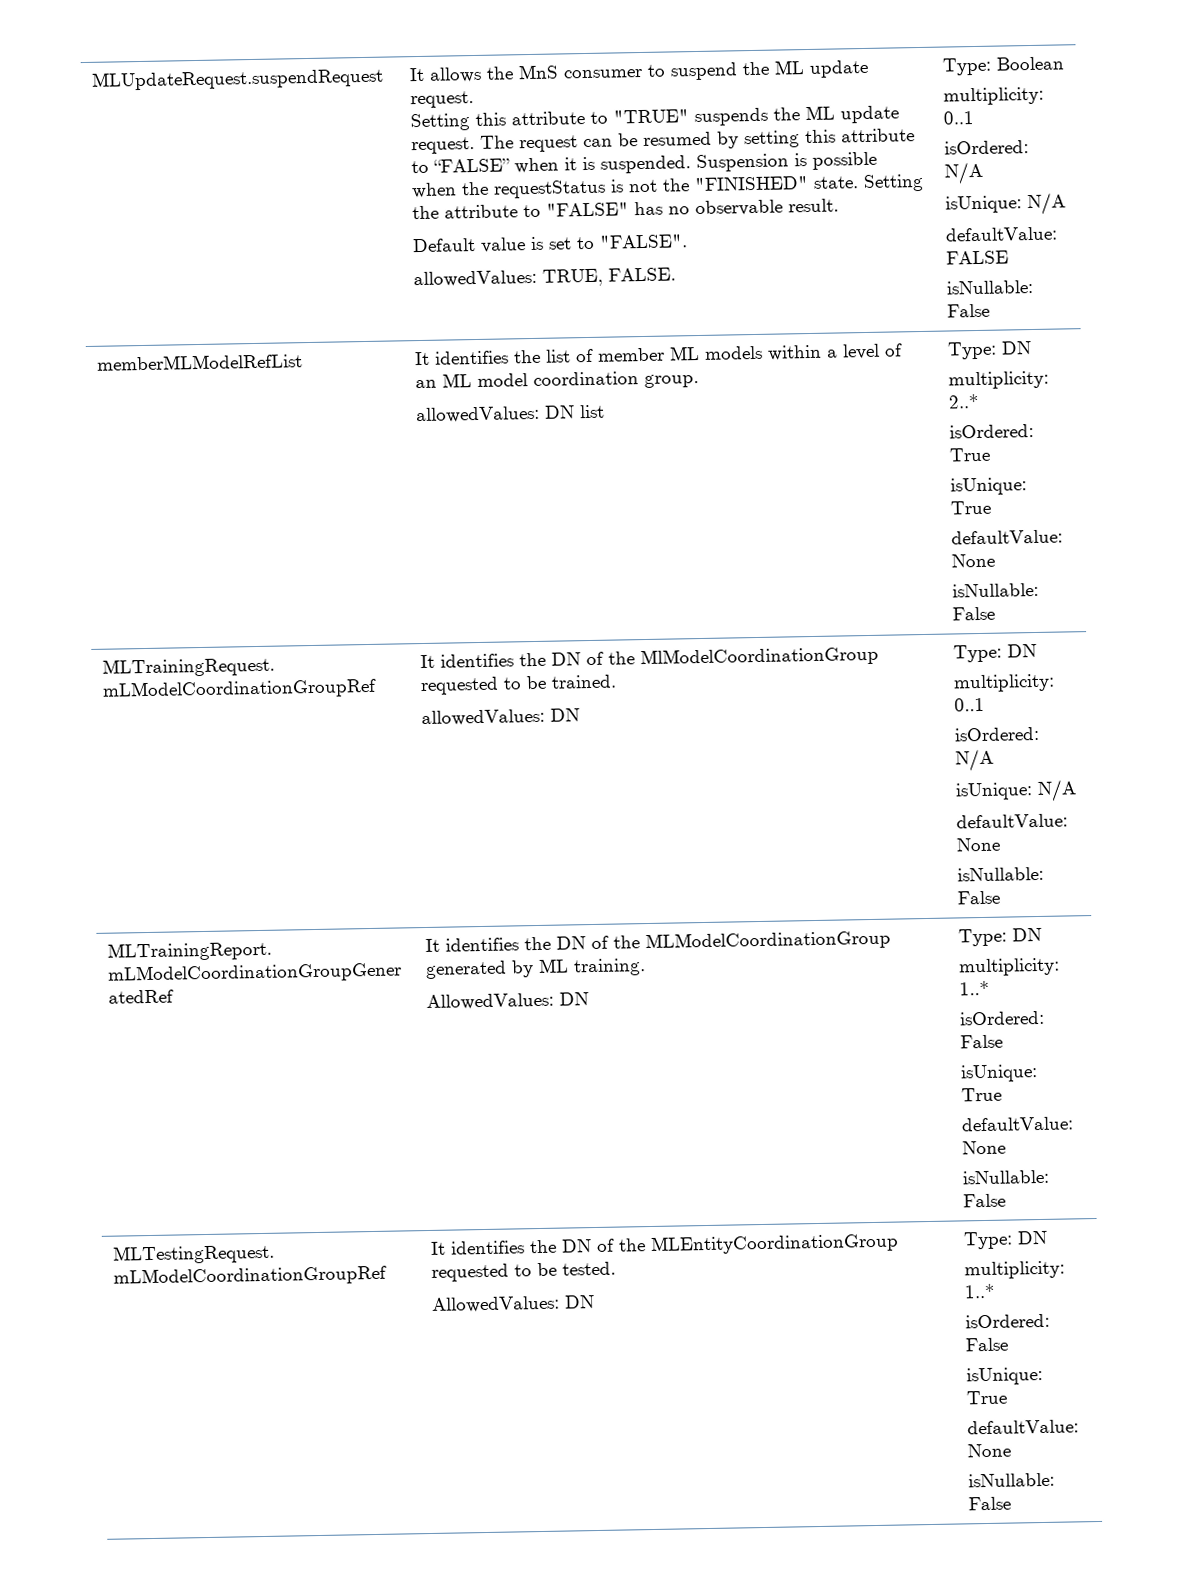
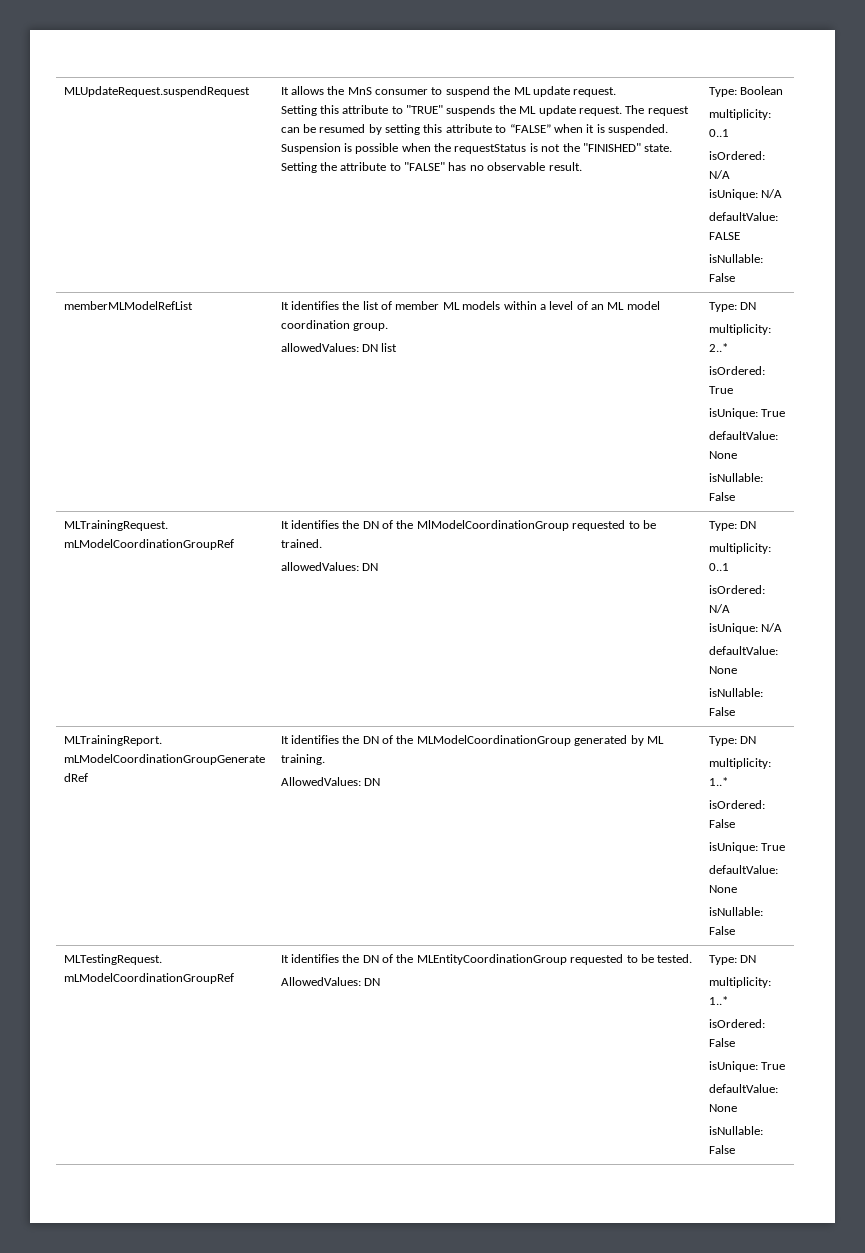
[412,234,689,253] [413,267,677,288] // Default value is set to "FALSE". // allowedValues: TRUE, FALSE. -> (582, 166) none

